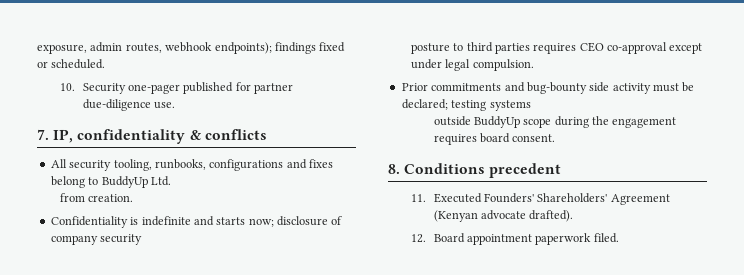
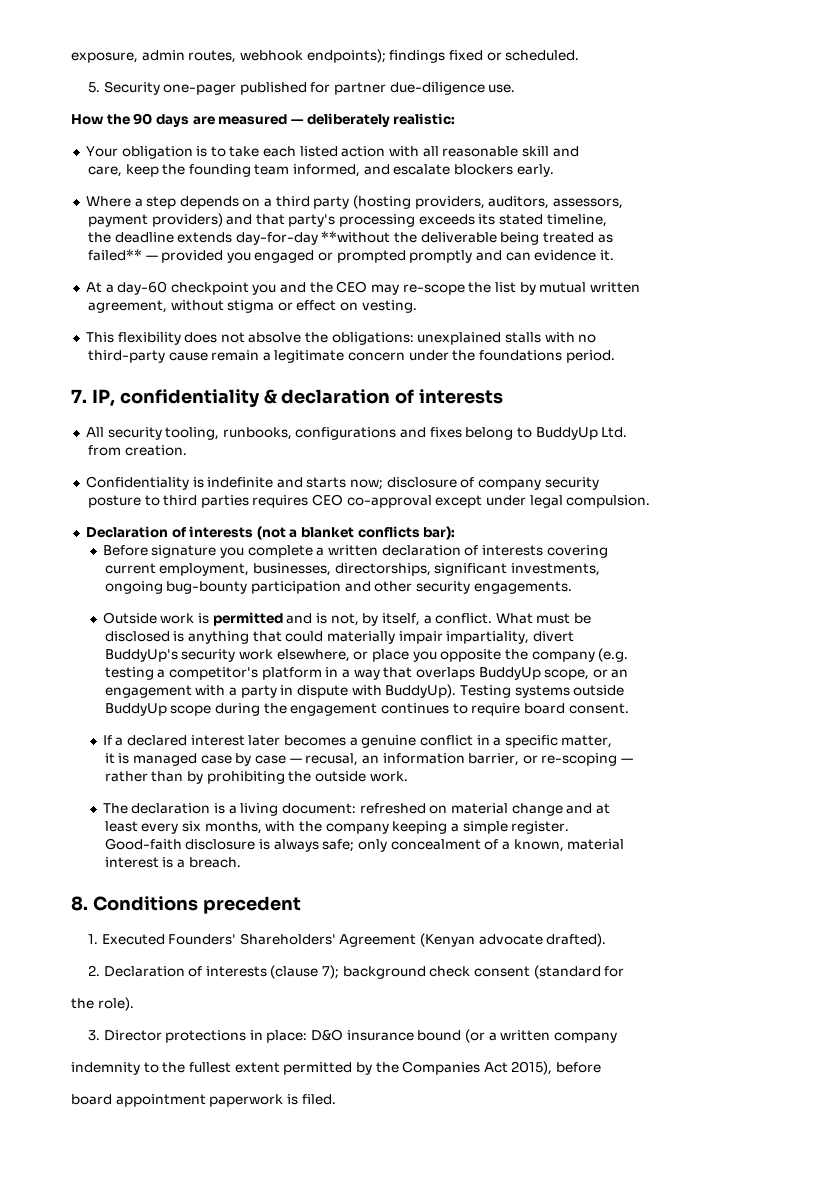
[59,83,75,91] 10. -> [87,82,100,93] 5.
(175, 105) none -> [71,113,456,127] [85,146,579,159] [87,164,554,177] [85,195,623,209] [87,213,607,227] [87,231,613,245] [87,249,614,263] [85,281,640,295] [87,300,417,313] [85,332,597,345] [87,350,615,363] // How the 90 days are measured — deliberately realistic: // Your obligation is to take each listed action with all reasonable skill and // care, keep the founding team informed, and escalate blockers early. // Where a step depends on a third party (hosting providers, auditors, assessors, // payment providers) and that party's processing exceeds its stated timeline, // the deadline extends day-for-day **without the deliverable being treated as // failed** — provided you engaged or prompted promptly and can evidence it. // At a day-60 checkpoint you and the CEO may re-scope the list by mutual written // agreement, without stigma or effect on vesting. // This flexibility does not absolve the obligations: unexplained stalls with no // third-party cause remain a legitimate concern under the foundations period.
[204,129,267,140] conflicts -> [281,389,504,404] declaration of interests
[401,82,695,94] [401,99,487,111] Prior commitments and bug-bounty side activity must be declared; testing -> [85,526,456,540] [102,545,608,558] [104,563,600,576] [104,581,572,594] [102,612,592,626] [104,631,574,644] [104,648,629,662] [104,667,629,680] [104,684,511,698] Declaration of interests (not a blanket conflicts bar): // Before signature you complete a written declaration of interests covering // current employment, businesses, directorships, significant investments, // ongoing bug-bounty participation and other security engagements. // Outside work is permitted and is not, by itself, a conflict. What must be // disclosed is anything that could materially impair impartiality, divert // BuddyUp's security work elsewhere, or place you opposite the company (e.g. // testing a competitor's platform in a way that overlaps BuddyUp scope, or an // engagement with a party in dispute with BuddyUp). Testing
[433,116,471,126] // outside -> [573,685,625,696] outside //
[433,134,477,145] requires -> [380,703,521,716] continues to require
(556, 138) none -> [102,735,613,748] [104,753,634,766] [104,771,408,784] [102,803,610,816] [104,821,570,834] [104,838,625,852] [104,857,241,868] // If a declared interest later becomes a genuine conflict in a specific matter, // it is managed case by case — recusal, an information barrier, or re-scoping — // rather than by prohibiting the outside work. // The declaration is a living document: refreshed on material change and at // least every six months, with the company keeping a simple register. // Good-faith disclosure is always safe; only concealment of a known, material // interest is a breach.
[410,194,426,202] 11. -> [87,934,98,944] 1.
[410,233,465,243] 12. Board -> [87,965,625,979] [71,997,134,1011] [87,1029,617,1043] [71,1061,602,1075] [71,1094,112,1105] 2. Declaration of interests (clause 7); background check consent (standard for // the role). // 3. Director protections in place: D&O insurance bound (or a written company // indemnity to the fullest extent permitted by the Companies Act 2015), before // board
(592, 239) none -> [286,1094,298,1105] is

